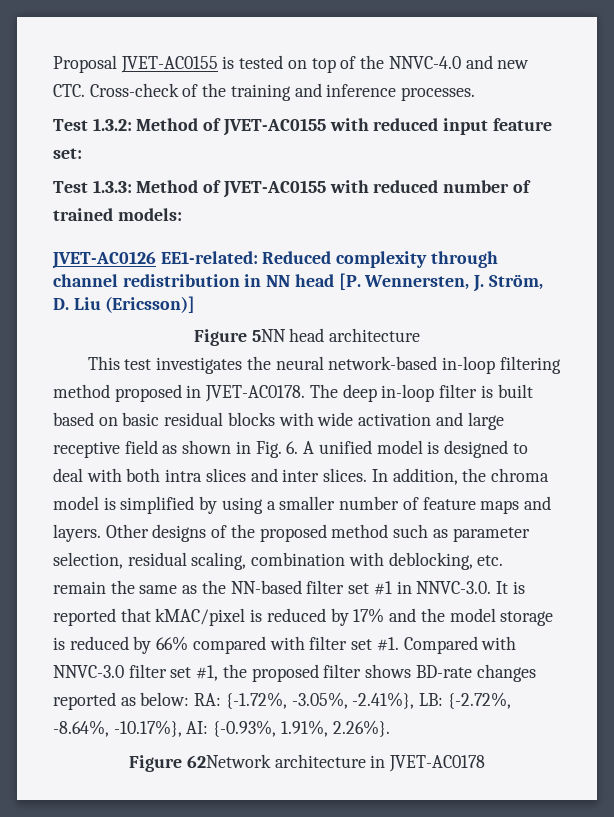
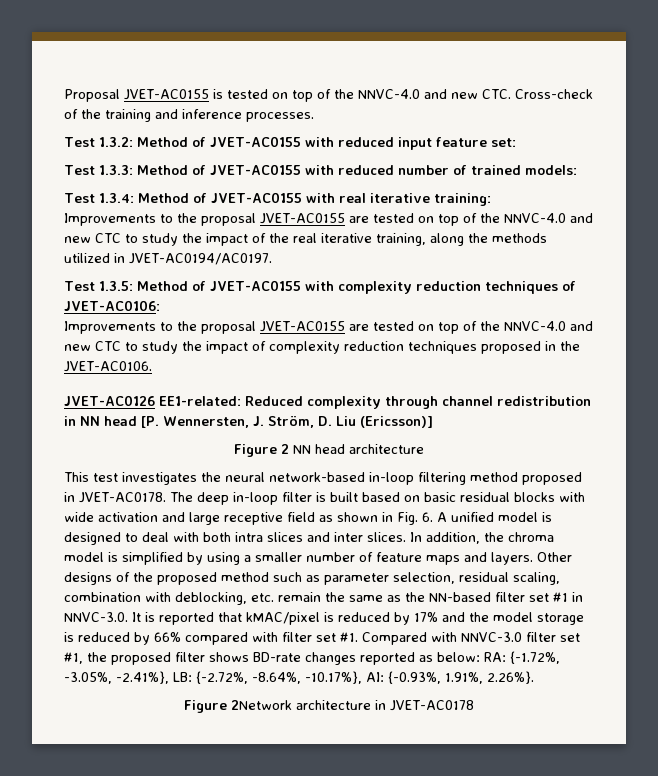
(182, 214) none -> [64,192,491,206] [64,213,593,226] [64,233,547,246] [64,253,272,265] [64,280,576,294] [64,300,160,311] [64,321,593,334] [64,341,580,354] [64,361,152,372] // Test 1.3.4: Method of JVET-AC0155 with real iterative training: // Improvements to the proposal JVET-AC0155 are tested on top of the NNVC-4.0 and new CTC to study the impact of the real iterative training, along the methods utilized in JVET-AC0194/AC0197. // Test 1.3.5: Method of JVET-AC0155 with complexity reduction techniques of JVET-AC0106: // Improvements to the proposal JVET-AC0155 are tested on top of the NNVC-4.0 and new CTC to study the impact of complexity reduction techniques proposed in the JVET-AC0106.
[251,329,286,342] 5NN -> [281,444,311,454] 2 NN
[186,754,271,768] 62Network -> [231,700,292,710] 2Network

